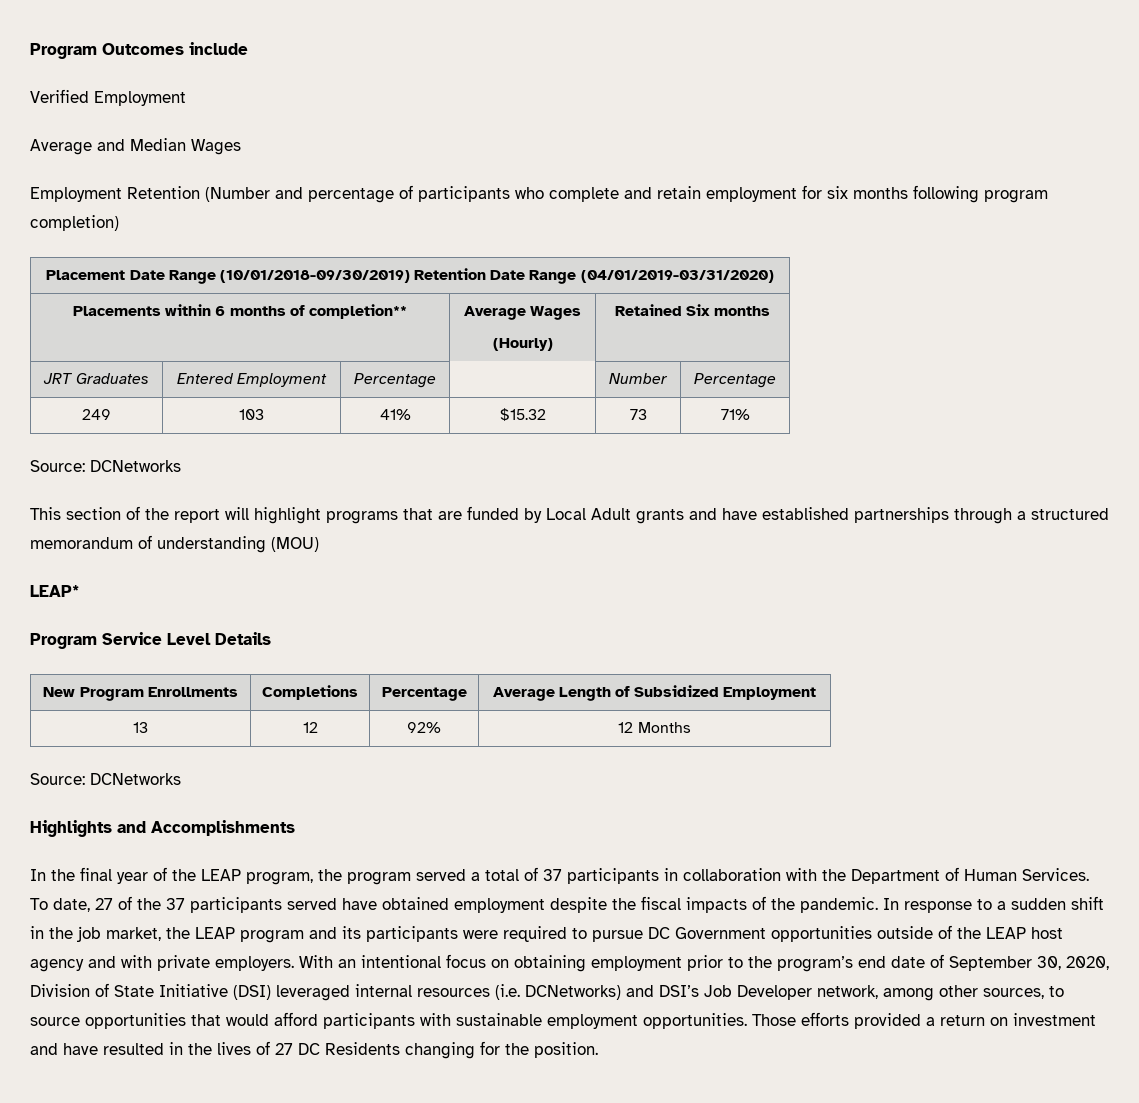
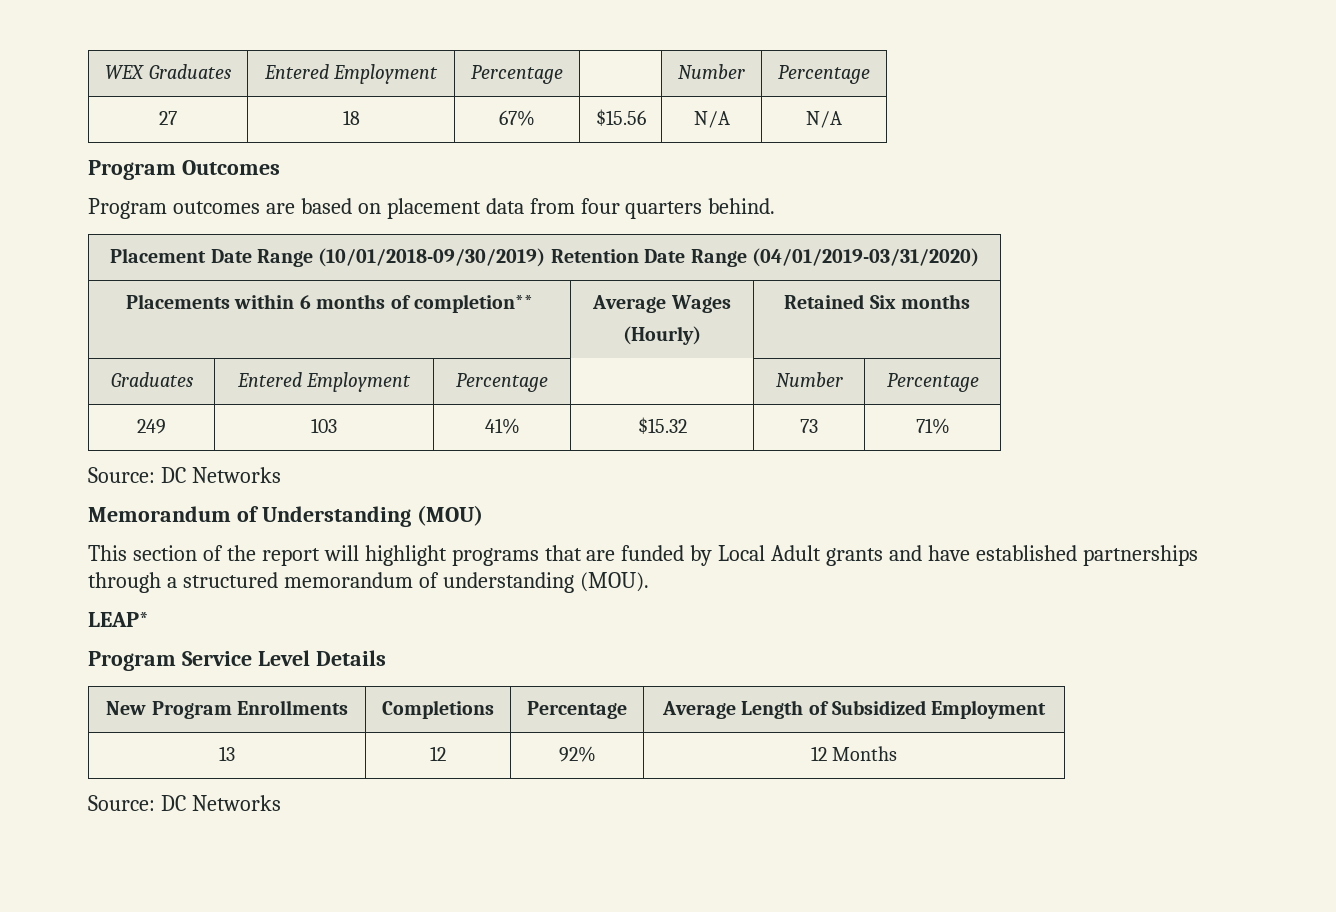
[30,42,248,59] [30,89,186,106] [30,138,241,155] [30,185,1048,203] [30,215,119,231] Program Outcomes include // Verified Employment // Average and Median Wages // Employment Retention (Number and percentage of participants who complete and retain employment for six months following program completion) -> [105,64,231,79] [263,64,439,84] [471,65,563,84] [678,64,745,79] [778,65,870,84] [159,111,177,125] [342,110,360,125] [499,110,535,126] [595,109,646,126] [693,111,730,128] [806,111,842,128] [88,160,280,180] [88,198,776,219] WEX Graduates | Entered Employment | Percentage | | Number | Percentage // 27 | 18 | 67% | $15.56 | N/A | N/A // Program Outcomes // Program outcomes are based on placement data from four quarters behind.
[43,373,74,384] JRT -> (970, 301) none
[90,460,181,472] DCNetworks -> [160,467,281,483] [88,505,483,527] DC Networks // Memorandum of Understanding (MOU)
[271,537,319,552] (MOU) -> [579,572,649,592] (MOU).
[90,773,181,785] [30,820,295,837] [30,867,1089,885] [30,896,1104,913] [30,925,1063,943] [30,954,1109,972] [30,983,1064,1001] [30,1012,1096,1029] [30,1041,598,1059] DCNetworks // Highlights and Accomplishments // In the final year of the LEAP program, the program served a total of 37 participants in collaboration with the Department of Human Services. To date, 27 of the 37 participants served have obtained employment despite the fiscal impacts of the pandemic. In response to a sudden shift in the job market, the LEAP program and its participants were required to pursue DC Government opportunities outside of the LEAP host agency and with private employers. With an intentional focus on obtaining employment prior to the program’s end date of September 30, 2020, Division of State Initiative (DSI) leveraged internal resources (i.e. DCNetworks) and DSI’s Job Developer network, among other sources, to source opportunities that would afford participants with sustainable employment opportunities. Those efforts provided a return on investment and have resulted in the lives of 27 DC Residents changing for the position. -> [160,795,281,811] DC Networks

